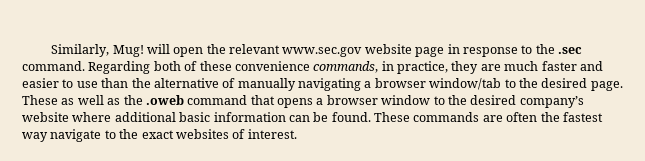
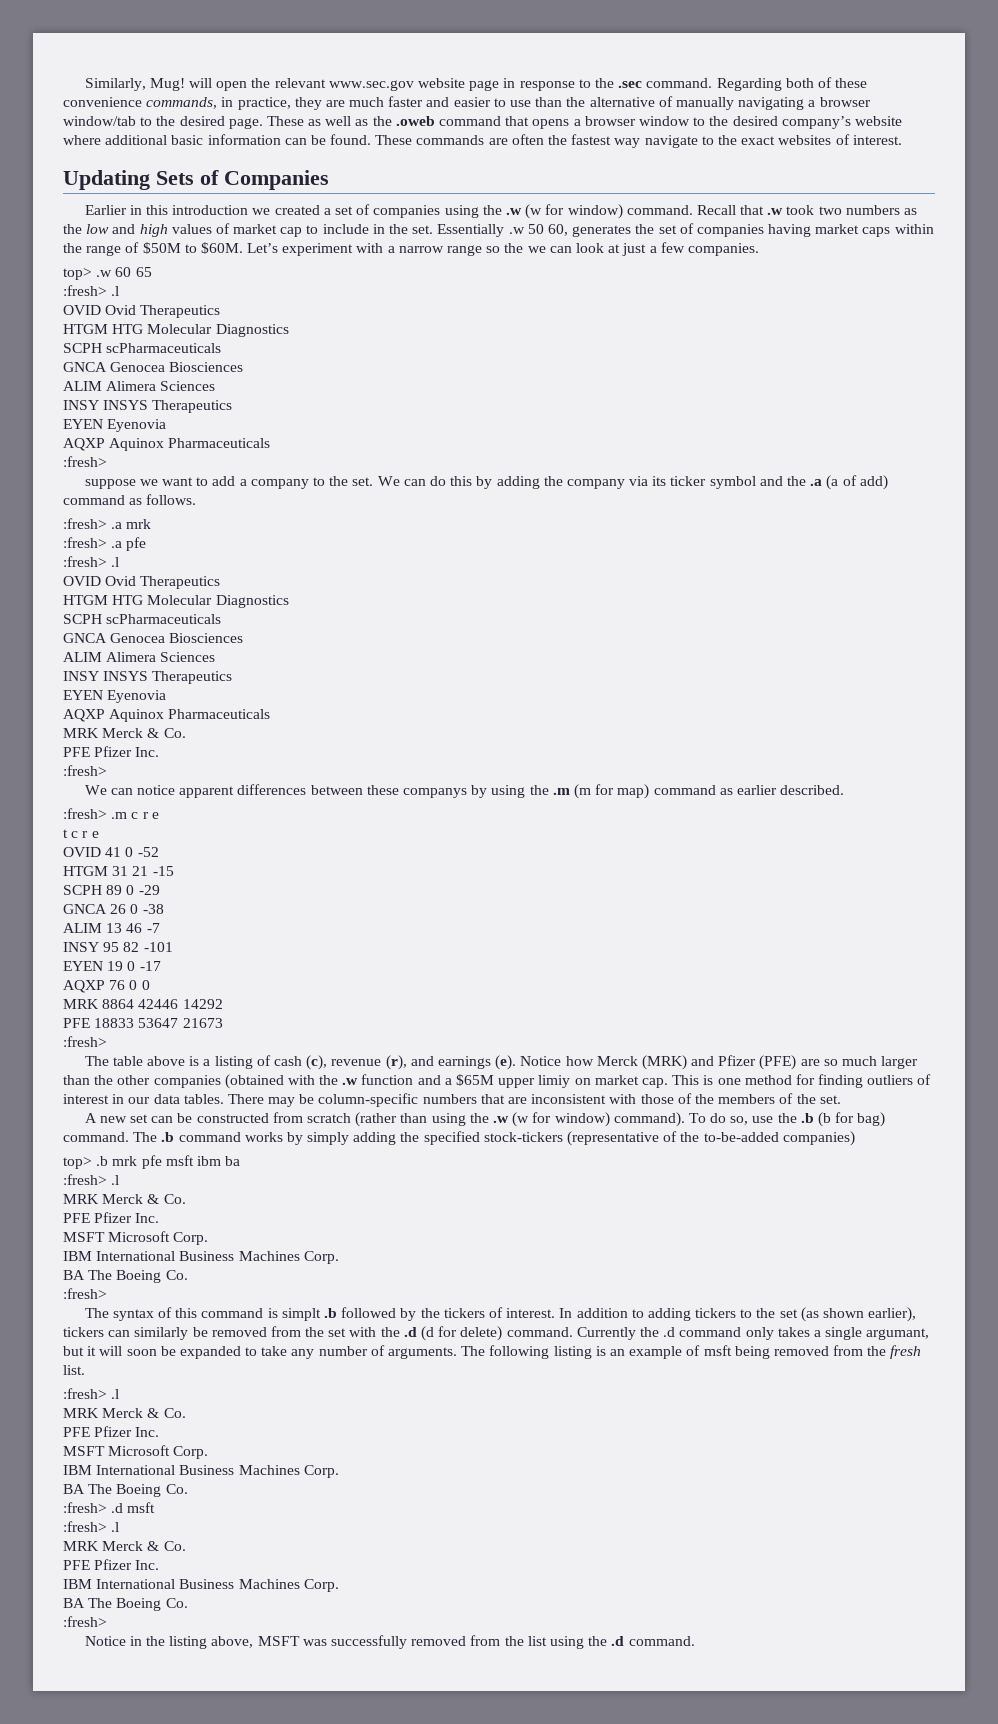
(297, 134) none -> [63,170,329,190] [84,204,917,219] [63,223,934,237] [63,242,759,256] [63,267,152,280] [63,285,120,296] [63,305,221,318] [63,324,289,337] [63,343,222,353] [63,362,244,372] [63,381,216,391] [63,400,233,413] [63,419,167,432] [63,438,271,451] [63,456,107,467] [84,475,888,490] [63,494,197,505] [63,518,152,529] [63,537,147,551] [63,556,120,567] [63,576,221,589] [63,595,289,608] [63,614,222,624] [63,633,244,643] [63,652,216,662] [63,671,233,684] [63,690,167,703] [63,709,271,722] [63,728,186,738] [63,746,160,757] [63,765,107,776] [84,784,845,799] [63,808,159,819] [63,829,99,838] [63,847,159,857] [63,866,174,876] [63,885,160,895] [63,904,164,914] [63,923,160,933] [63,942,173,952] [63,961,161,971] [63,980,150,993] [63,999,223,1009] [63,1018,223,1028] [63,1036,107,1047] [84,1055,919,1070] [63,1074,932,1089] [63,1093,841,1107] [84,1112,886,1127] [63,1131,855,1146] [63,1155,241,1169] [63,1174,120,1185] [63,1194,186,1204] [63,1212,160,1223] [63,1231,209,1245] [63,1251,339,1264] [63,1270,188,1283] [63,1288,107,1299] [84,1307,917,1322] [63,1326,930,1341] [63,1345,922,1359] [63,1365,85,1375] [63,1388,120,1399] [63,1408,186,1418] [63,1426,160,1437] [63,1445,209,1459] [63,1465,339,1478] [63,1484,188,1497] [63,1502,156,1513] [63,1521,120,1532] [63,1541,186,1551] [63,1559,160,1570] [63,1579,339,1592] [63,1598,188,1611] [63,1616,107,1627] [84,1635,695,1649] // Updating Sets of Companies // Earlier in this introduction we created a set of companies using the .w (w for window) command. Recall that .w took two numbers as the low and high values of market cap to include in the set. Essentially .w 50 60, generates the set of companies having market caps within the range of $50M to $60M. Let’s experiment with a narrow range so the we can look at just a few companies. // top> .w 60 65 // :fresh> .l // OVID Ovid Therapeutics // HTGM HTG Molecular Diagnostics // SCPH scPharmaceuticals // GNCA Genocea Biosciences // ALIM Alimera Sciences // INSY INSYS Therapeutics // EYEN Eyenovia // AQXP Aquinox Pharmaceuticals // :fresh> // suppose we want to add a company to the set. We can do this by adding the company via its ticker symbol and the .a (a of add) command as follows. // :fresh> .a mrk // :fresh> .a pfe // :fresh> .l // OVID Ovid Therapeutics // HTGM HTG Molecular Diagnostics // SCPH scPharmaceuticals // GNCA Genocea Biosciences // ALIM Alimera Sciences // INSY INSYS Therapeutics // EYEN Eyenovia // AQXP Aquinox Pharmaceuticals // MRK Merck & Co. // PFE Pfizer Inc. // :fresh> // We can notice apparent differences between these companys by using the .m (m for map) command as earlier described. // :fresh> .m c r e // t c r e // OVID 41 0 -52 // HTGM 31 21 -15 // SCPH 89 0 -29 // GNCA 26 0 -38 // ALIM 13 46 -7 // INSY 95 82 -101 // EYEN 19 0 -17 // AQXP 76 0 0 // MRK 8864 42446 14292 // PFE 18833 53647 21673 // :fresh> // The table above is a listing of cash (c), revenue (r), and earnings (e). Notice how Merck (MRK) and Pfizer (PFE) are so much larger than the other companies (obtained with the .w function and a $65M upper limiy on market cap. This is one method for finding outliers of interest in our data tables. There may be column-specific numbers that are inconsistent with those of the members of the set. // A new set can be constructed from scratch (rather than using the .w (w for window) command). To do so, use the .b (b for bag) command. The .b command works by simply adding the specified stock-tickers (representative of the to-be-added companies) // top> .b mrk pfe msft ibm ba // :fresh> .l // MRK Merck & Co. // PFE Pfizer Inc. // MSFT Microsoft Corp. // IBM International Business Machines Corp. // BA The Boeing Co. // :fresh> // The syntax of this command is simplt .b followed by the tickers of interest. In addition to adding tickers to the set (as shown earlier), tickers can similarly be removed from the set with the .d (d for delete) command. Currently the .d command only takes a single argumant, but it will soon be expanded to take any number of arguments. The following listing is an example of msft being removed from the fresh list. // :fresh> .l // MRK Merck & Co. // PFE Pfizer Inc. // MSFT Microsoft Corp. // IBM International Business Machines Corp. // BA The Boeing Co. // :fresh> .d msft // :fresh> .l // MRK Merck & Co. // PFE Pfizer Inc. // IBM International Business Machines Corp. // BA The Boeing Co. // :fresh> // Notice in the listing above, MSFT was successfully removed from the list using the .d command.

